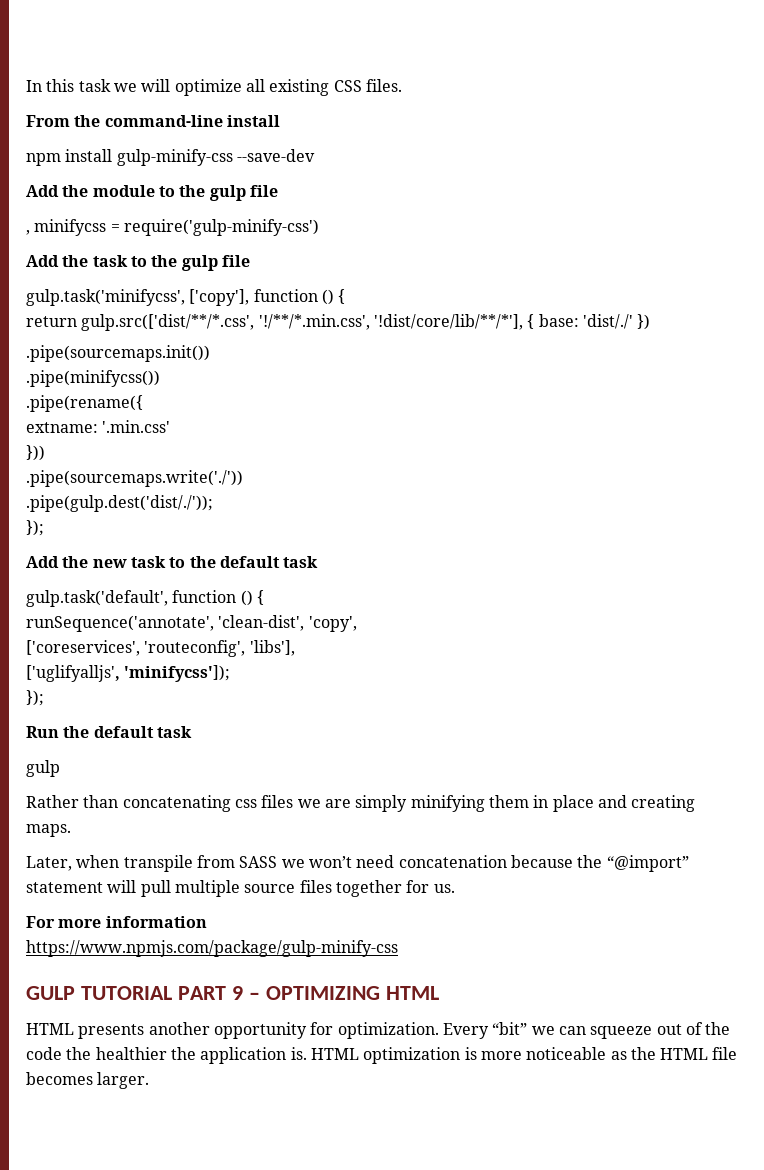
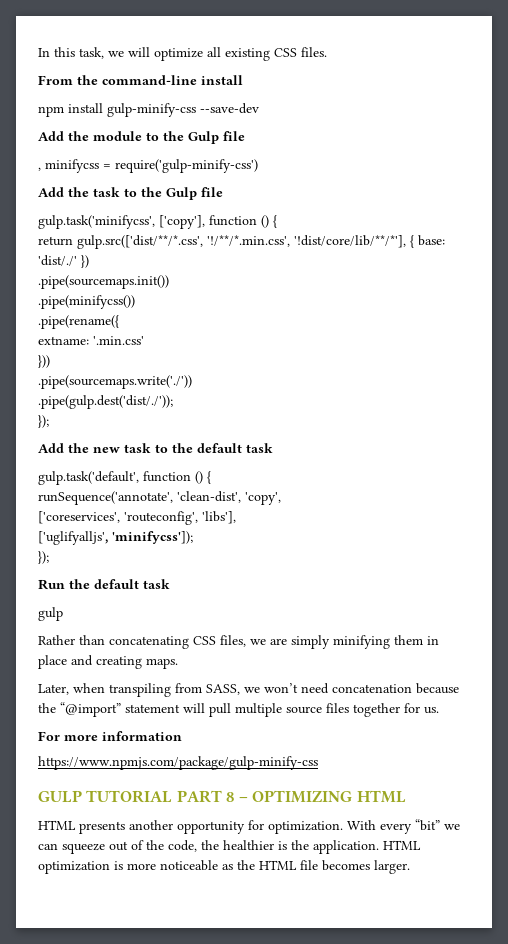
[78,79,111,92] task -> [79,47,104,59] task,
[209,185,246,201] gulp -> [188,131,219,144] Gulp
[181,255,218,271] gulp -> [166,187,197,200] Gulp
[234,795,294,808] css files -> [193,635,246,647] CSS files,
[123,855,278,872] transpile from SASS -> [109,683,240,697] transpiling from SASS,
[231,986,243,1000] 9 -> [226,792,235,802] 8
[442,1023,489,1039] Every -> [347,820,412,834] With every
[26,1047,62,1060] code -> [168,840,197,852] code,
[170,1047,307,1064] the application is. -> [278,840,379,854] is the application.

